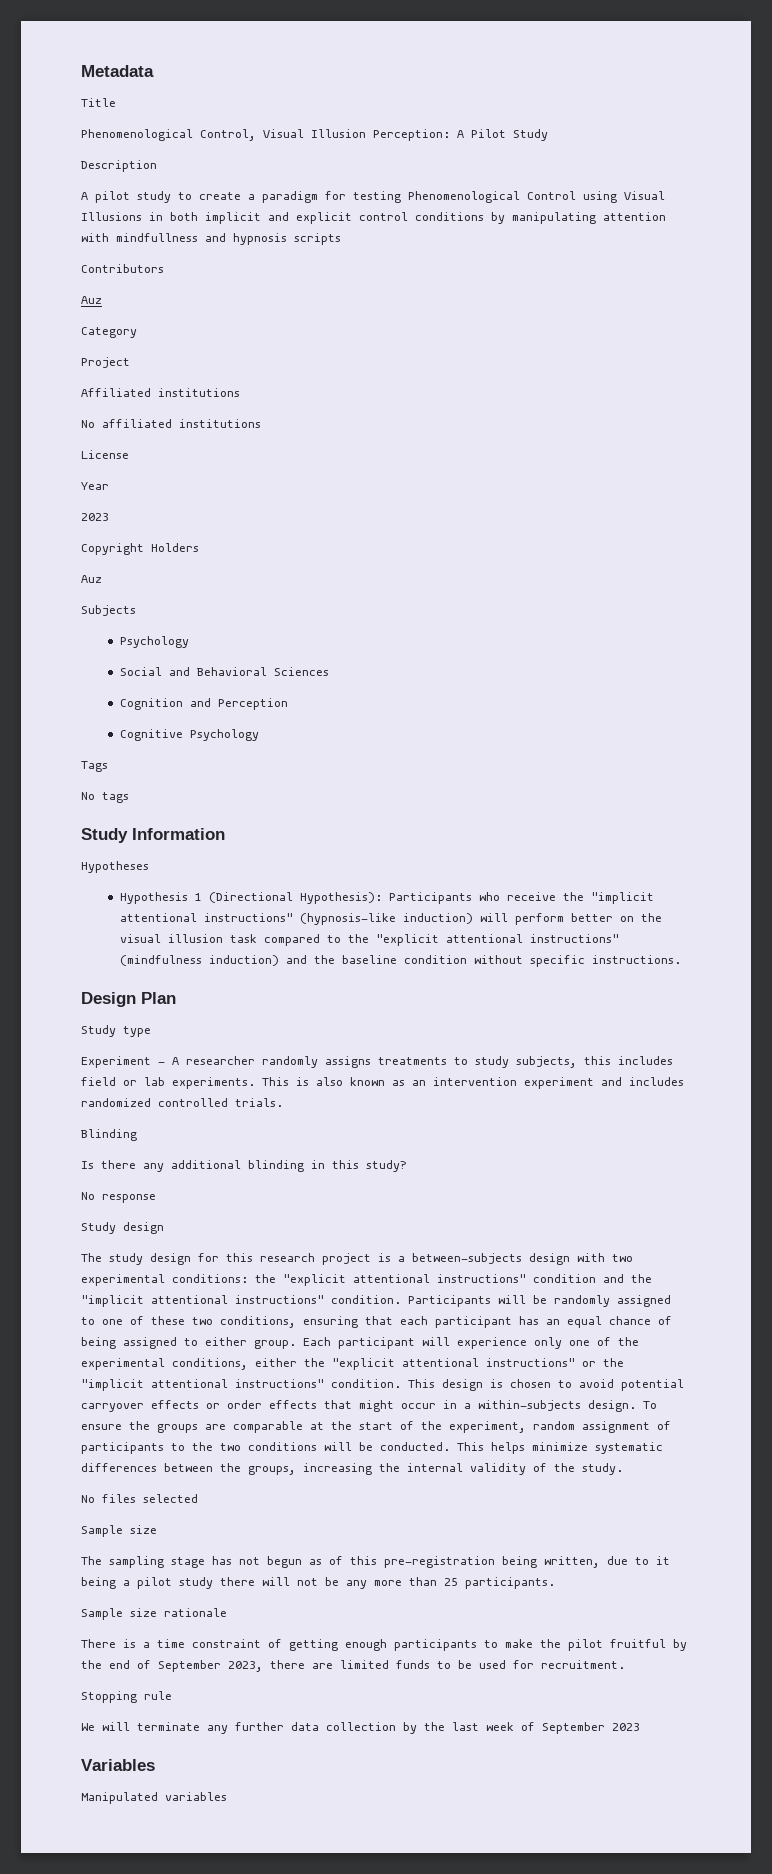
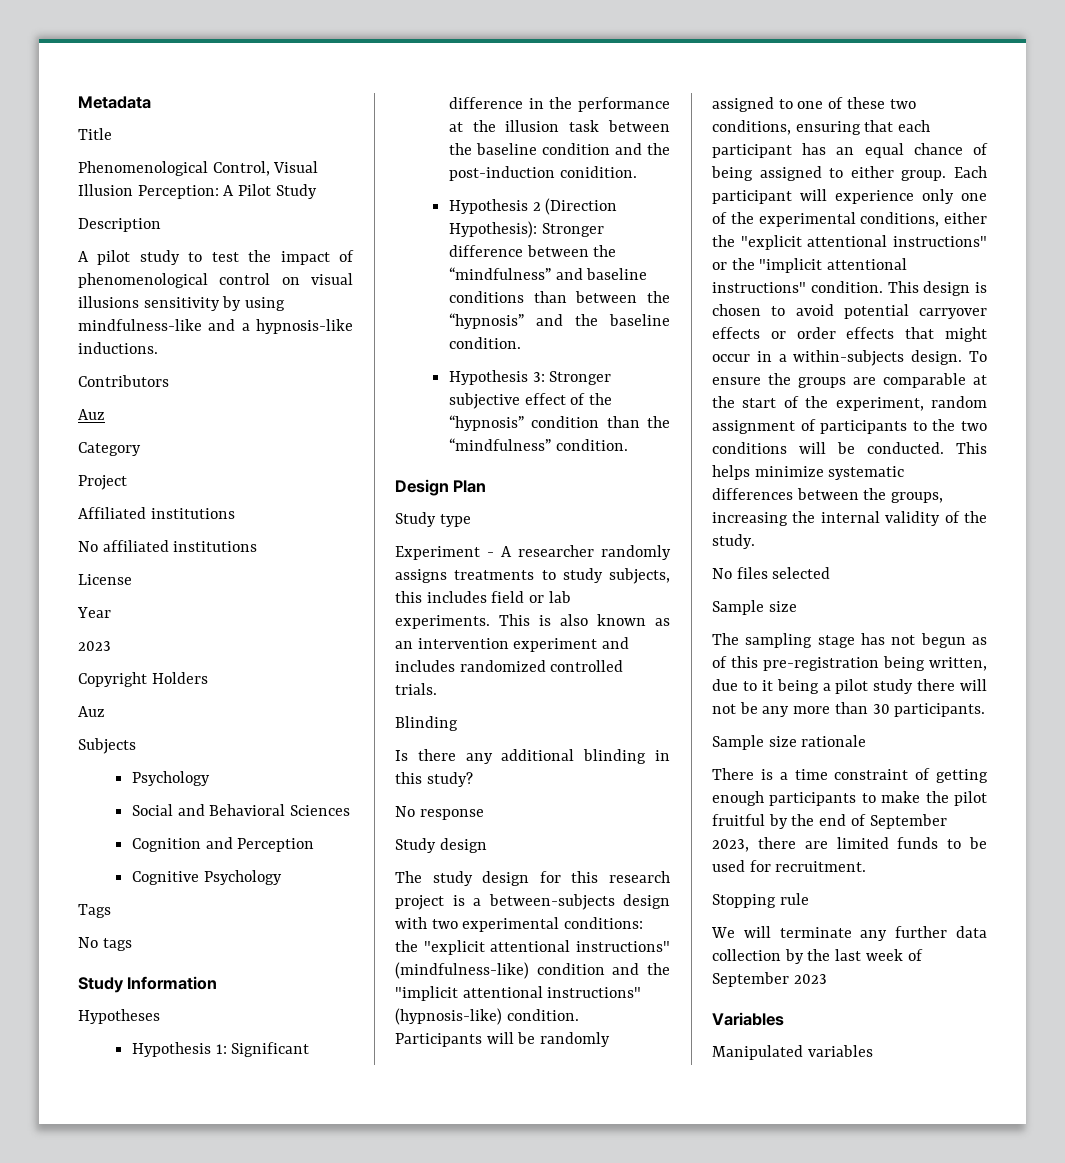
[199,191,665,203] [81,212,666,224] [81,233,341,245] create a paradigm for testing Phenomenological Control using Visual Illusions in both implicit and explicit control conditions by manipulating attention with mindfullness and hypnosis scripts -> [211,250,354,265] [78,273,353,288] [78,296,286,311] [78,319,353,334] [78,342,158,354] test the impact of phenomenological control on visual illusions sensitivity by using mindfulness-like and a hypnosis-like inductions.
[194,892,654,904] [119,913,662,925] [119,934,619,946] [119,955,681,967] 1 (Directional Hypothesis): Participants who receive the "implicit attentional instructions" (hypnosis-like induction) will perform better on the visual illusion task compared to the "explicit attentional instructions" (mindfulness induction) and the baseline condition without specific instructions. -> [215,1042,310,1057] [448,97,670,112] [448,120,670,132] [448,143,670,155] [448,166,637,181] [448,198,618,215] [448,221,604,238] [448,245,617,257] [448,267,648,280] [448,291,670,303] [448,313,670,329] [448,337,521,349] [448,370,612,385] [448,393,613,409] [448,415,670,431] [448,438,628,451] 1: Significant difference in the performance at the illusion task between the baseline condition and the post-induction conidition. // Hypothesis 2 (Direction Hypothesis): Stronger difference between the “mindfulness” and baseline conditions than between the “hypnosis” and the baseline condition. // Hypothesis 3: Stronger subjective effect of the “hypnosis” condition than the “mindfulness” condition.
(526, 1278) none -> [395,962,529,979] (mindfulness-like)
(324, 1299) none -> [395,1008,502,1025] (hypnosis-like)
[444,1578,458,1586] 25 -> [872,704,890,714] 30

